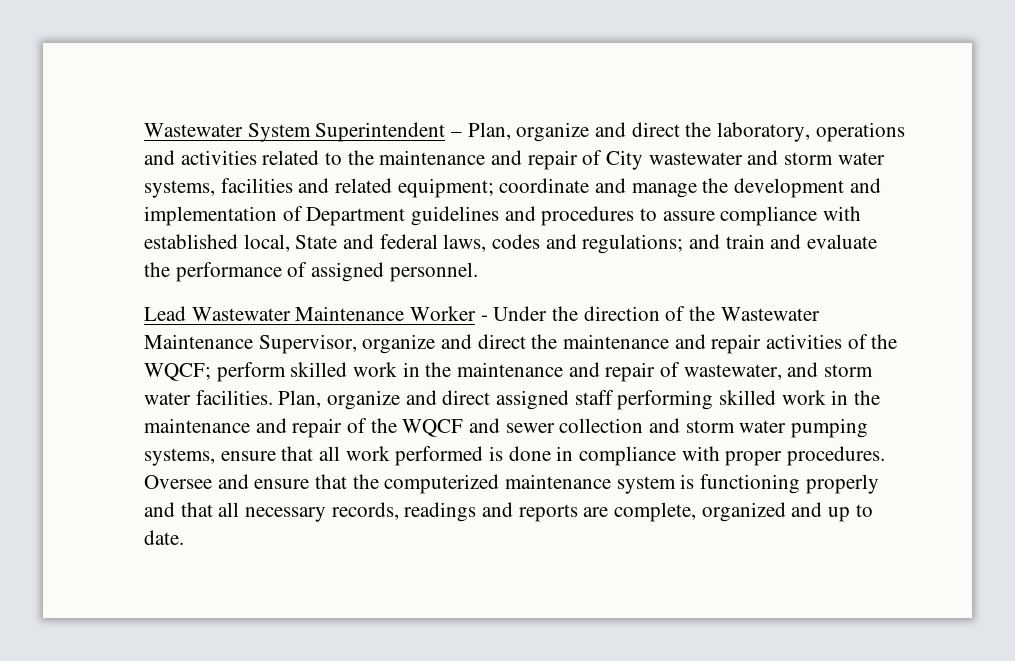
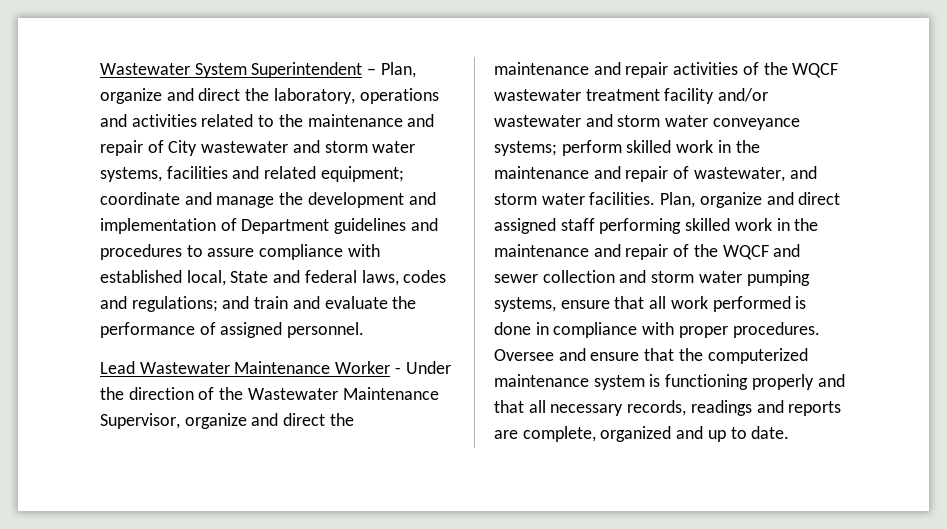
[144,363,211,381] WQCF; -> [792,63,839,78] [494,88,769,104] [494,114,800,130] [494,141,557,156] WQCF wastewater treatment facility and/or wastewater and storm water conveyance systems;

